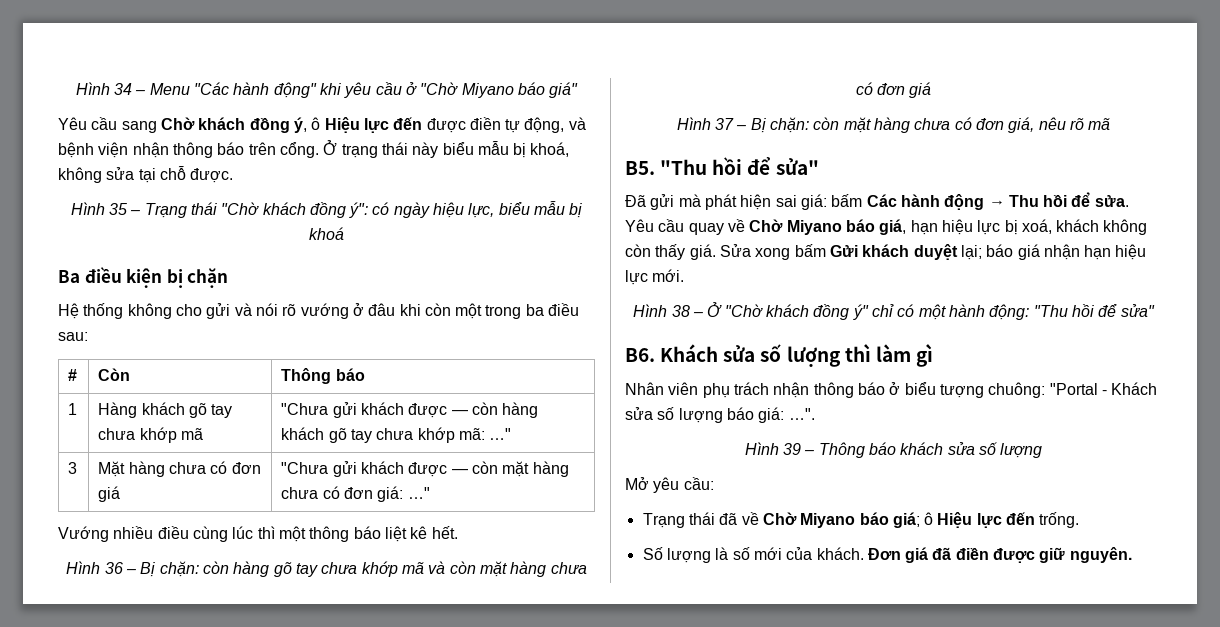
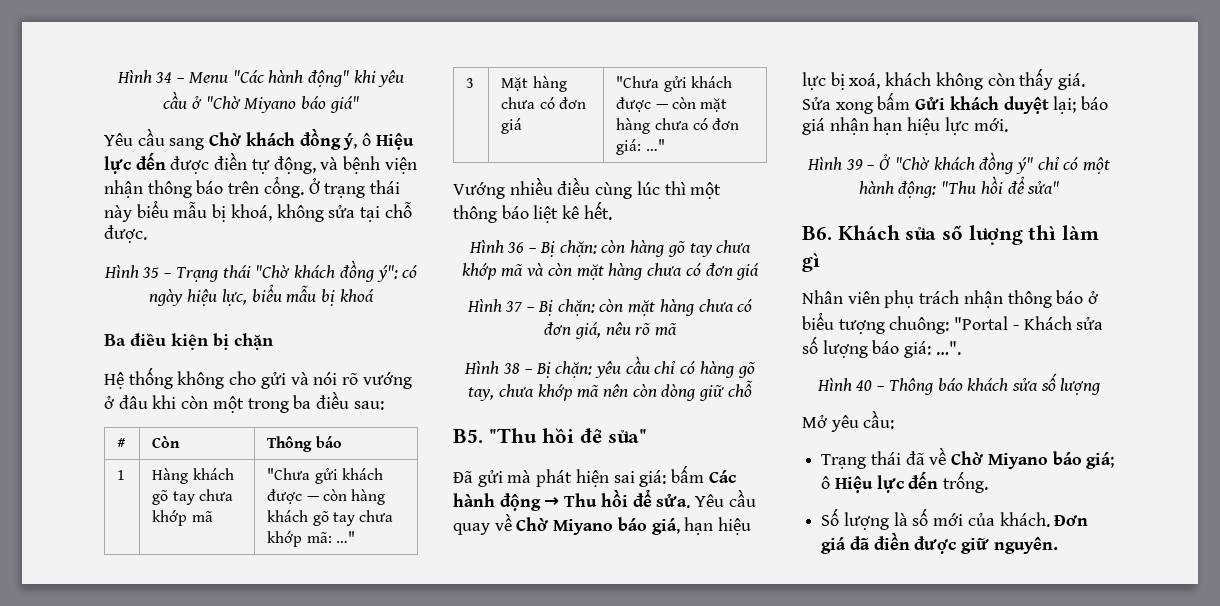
(1111, 124) none -> [464,356,755,378] [468,380,753,401] // Hình 38 – Bị chặn: yêu cầu chỉ có hàng gõ tay, chưa khớp mã nên còn dòng giữ chỗ
[671,305,690,317] 38 -> [845,159,863,170] 39
[783,443,802,455] 39 -> [856,380,873,391] 40

